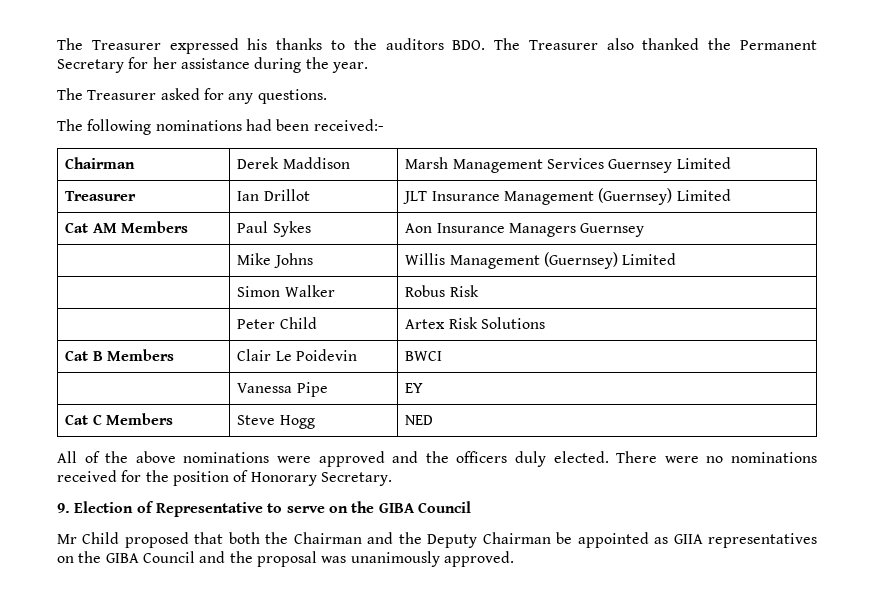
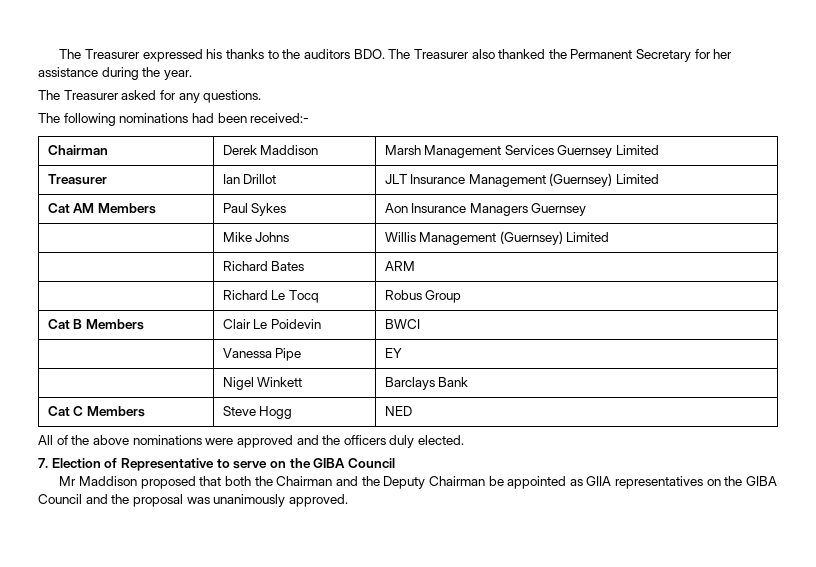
[237,285,335,297] [405,285,479,297] [237,317,317,329] [405,317,546,329] Simon Walker | Robus Risk // | Peter Child | Artex Risk Solutions -> [222,261,305,271] [384,261,415,271] [222,290,319,303] [384,290,462,303] Richard Bates | ARM // | Richard Le Tocq | Robus Group
(424, 388) none -> [222,377,303,390] [384,377,469,390] // | Nigel Winkett | Barclays Bank
[616,451,818,463] [57,470,392,486] [57,503,70,513] There were no nominations received for the position of Honorary Secretary. // 9. -> [38,458,48,468] // 7.
[82,532,120,544] Child -> [79,476,138,486] Maddison

